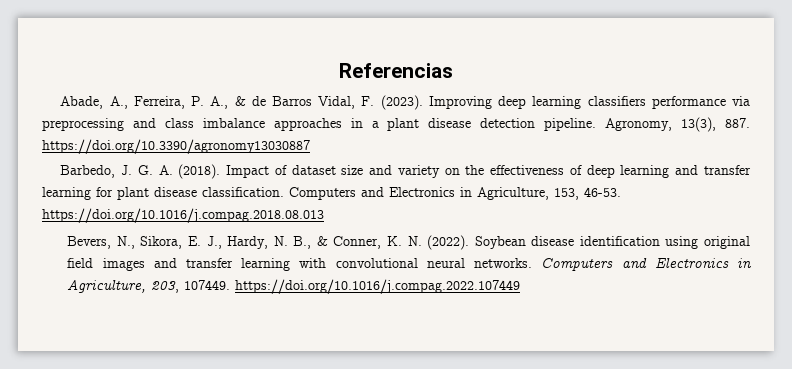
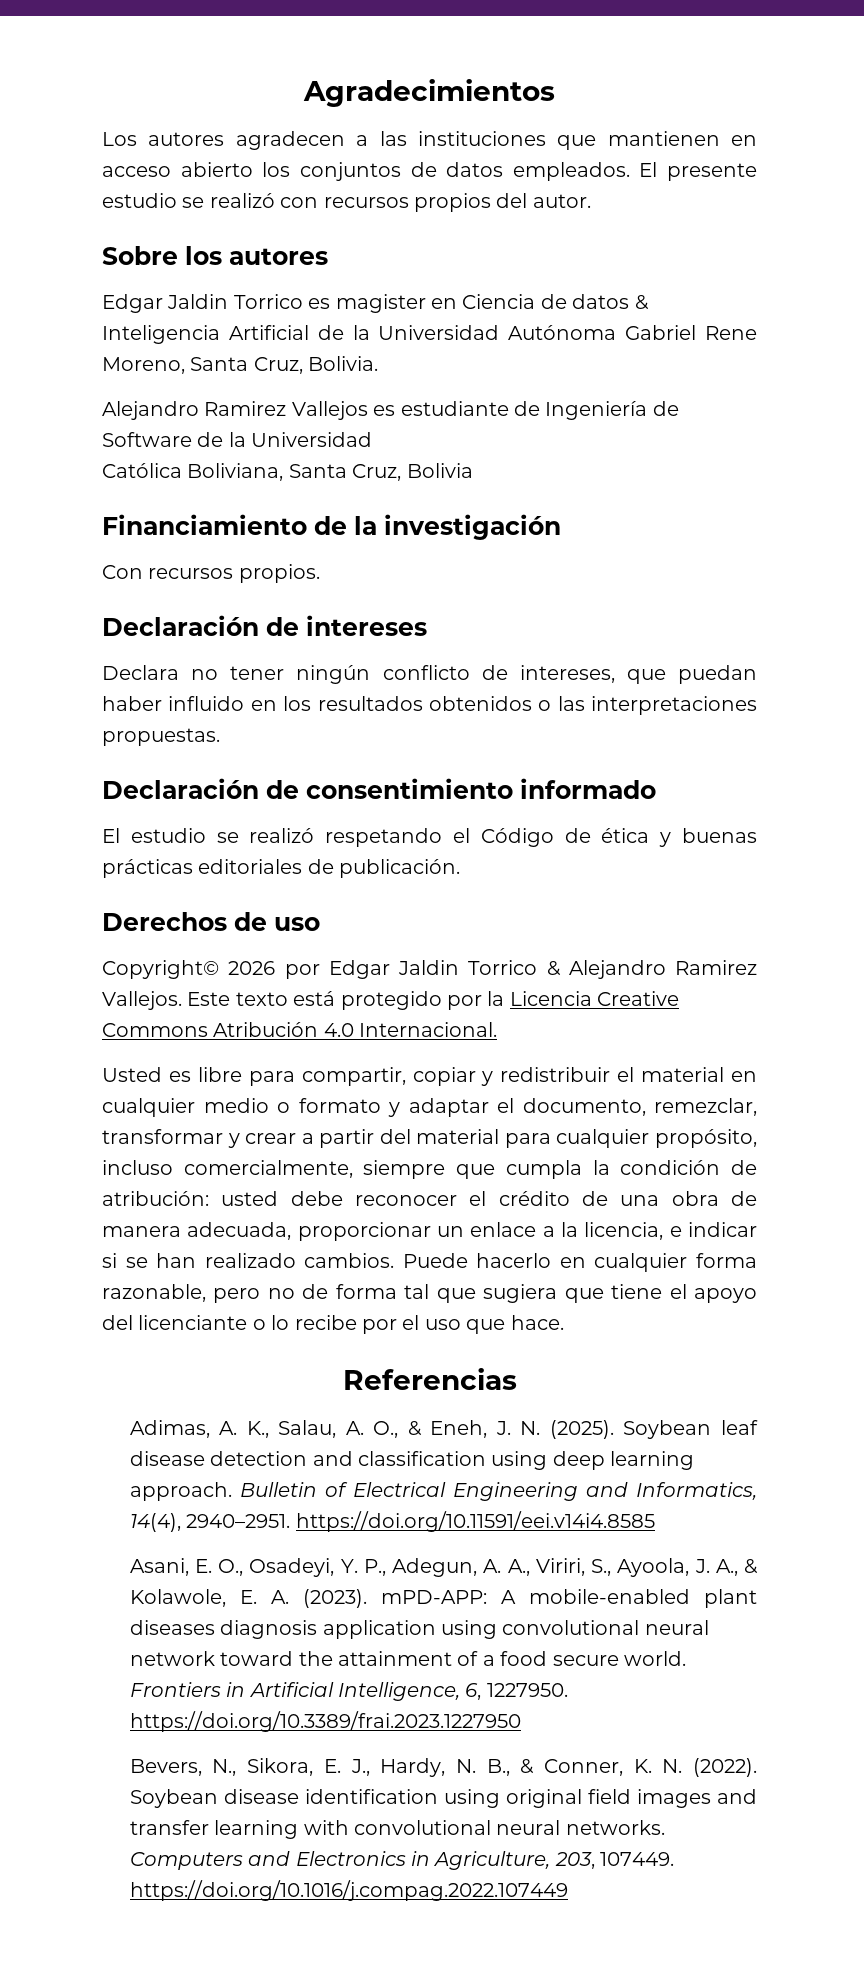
[339,63,453,78] [60,95,750,110] [42,117,750,132] [42,139,310,154] [60,164,751,179] [42,187,621,200] [42,208,324,223] Referencias // Abade, A., Ferreira, P. A., & de Barros Vidal, F. (2023). Improving deep learning classifiers performance via preprocessing and class imbalance approaches in a plant disease detection pipeline. Agronomy, 13(3), 887. https://doi.org/10.3390/agronomy13030887 // Barbedo, J. G. A. (2018). Impact of dataset size and variety on the effectiveness of deep learning and transfer learning for plant disease classification. Computers and Electronics in Agriculture, 153, 46-53. https://doi.org/10.1016/j.compag.2018.08.013 -> [303,79,555,107] [102,131,757,150] [102,162,757,181] [102,193,591,212] [102,246,328,265] [102,294,649,313] [102,325,757,344] [102,356,379,374] [102,401,679,420] [102,432,373,447] [102,463,473,481] [102,514,561,540] [102,564,320,583] [102,615,427,636] [102,665,757,684] [102,696,757,715] [102,728,220,746] [102,778,656,799] [102,828,757,847] [102,859,461,878] [102,912,320,931] [102,960,757,979] [102,991,680,1010] [102,1022,498,1037] [102,1067,757,1086] [102,1098,757,1117] [102,1129,757,1148] [102,1160,757,1179] [102,1191,757,1206] [102,1222,757,1241] [102,1253,757,1272] [102,1284,757,1303] [102,1315,564,1334] [342,1368,517,1390] [129,1420,759,1439] [129,1451,695,1470] [129,1482,758,1501] [129,1511,655,1532] [129,1558,759,1577] [129,1589,757,1608] [129,1620,709,1639] [129,1651,686,1666] [129,1682,568,1701] [129,1711,521,1732] Agradecimientos // Los autores agradecen a las instituciones que mantienen en acceso abierto los conjuntos de datos empleados. El presente estudio se realizó con recursos propios del autor. // Sobre los autores // Edgar Jaldin Torrico es magister en Ciencia de datos & Inteligencia Artificial de la Universidad Autónoma Gabriel Rene Moreno, Santa Cruz, Bolivia. // Alejandro Ramirez Vallejos es estudiante de Ingeniería de Software de la Universidad // Católica Boliviana, Santa Cruz, Bolivia // Financiamiento de la investigación // Con recursos propios. // Declaración de intereses // Declara no tener ningún conflicto de intereses, que puedan haber influido en los resultados obtenidos o las interpretaciones propuestas. // Declaración de consentimiento informado // El estudio se realizó respetando el Código de ética y buenas prácticas editoriales de publicación. // Derechos de uso // Copyright© 2026 por Edgar Jaldin Torrico & Alejandro Ramirez Vallejos. Este texto está protegido por la Licencia Creative Commons Atribución 4.0 Internacional. // Usted es libre para compartir, copiar y redistribuir el material en cualquier medio o formato y adaptar el documento, remezclar, transformar y crear a partir del material para cualquier propósito, incluso comercialmente, siempre que cumpla la condición de atribución: usted debe reconocer el crédito de una obra de manera adecuada, proporcionar un enlace a la licencia, e indicar si se han realizado cambios. Puede hacerlo en cualquier forma razonable, pero no de forma tal que sugiera que tiene el apoyo del licenciante o lo recibe por el uso que hace. // Referencias // Adimas, A. K., Salau, A. O., & Eneh, J. N. (2025). Soybean leaf disease detection and classification using deep learning approach. Bulletin of Electrical Engineering and Informatics, 14(4), 2940–2951. https://doi.org/10.11591/eei.v14i4.8585 // Asani, E. O., Osadeyi, Y. P., Adegun, A. A., Viriri, S., Ayoola, J. A., & Kolawole, E. A. (2023). mPD-APP: A mobile-enabled plant diseases diagnosis application using convolutional neural network toward the attainment of a food secure world. Frontiers in Artificial Intelligence, 6, 1227950. https://doi.org/10.3389/frai.2023.1227950

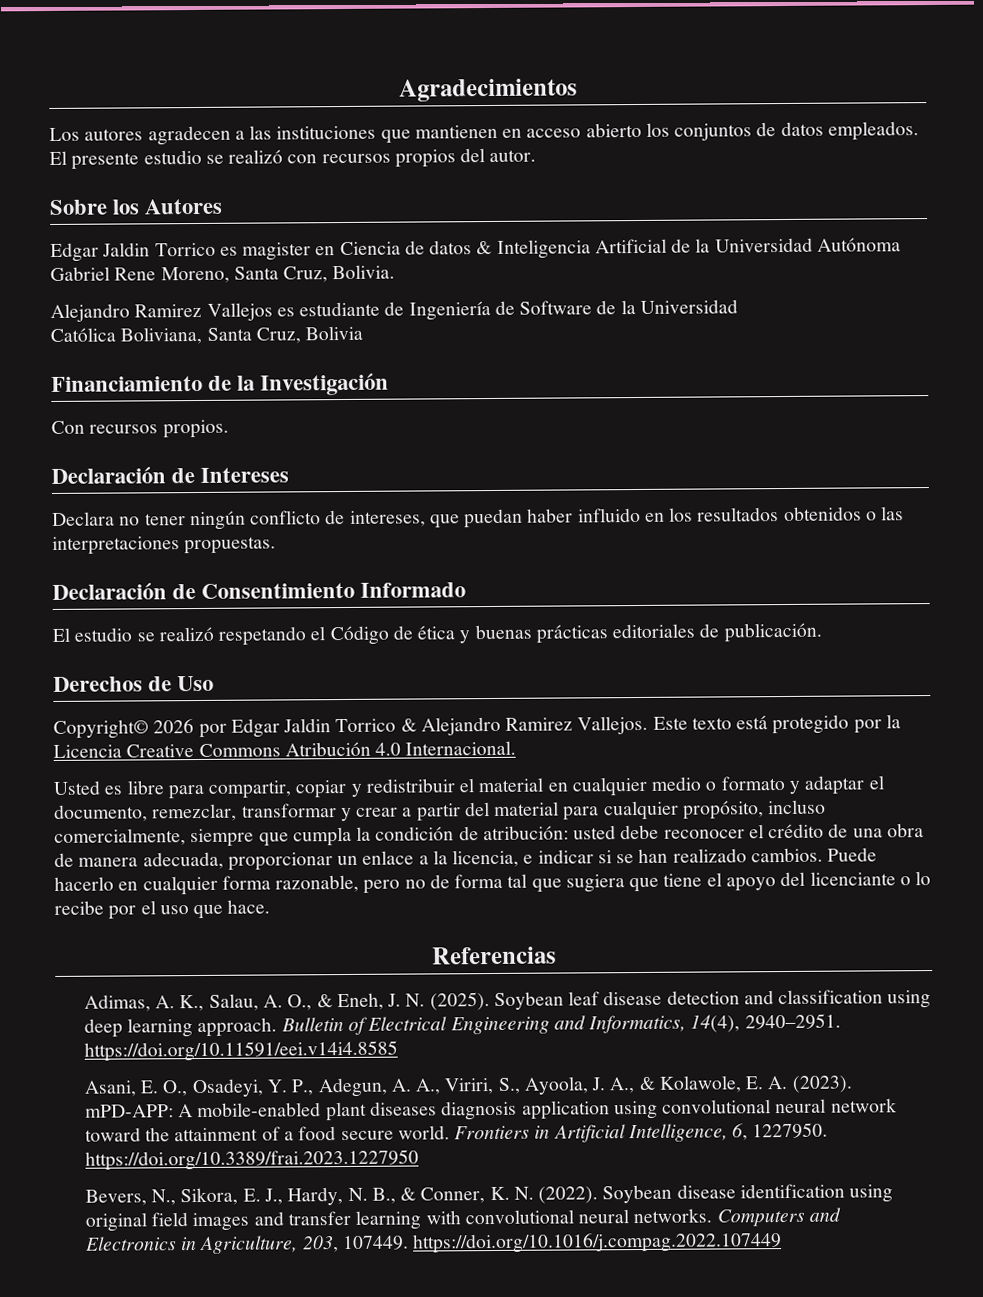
[229,248,328,265] autores -> [144,198,224,215] Autores
[384,514,561,540] investigación -> [260,372,390,396] Investigación
[306,615,427,636] intereses -> [200,467,290,483] Intereses
[306,778,656,799] consentimiento informado -> [201,582,467,599] Consentimiento Informado
[274,917,320,931] uso -> [177,675,215,692] Uso

